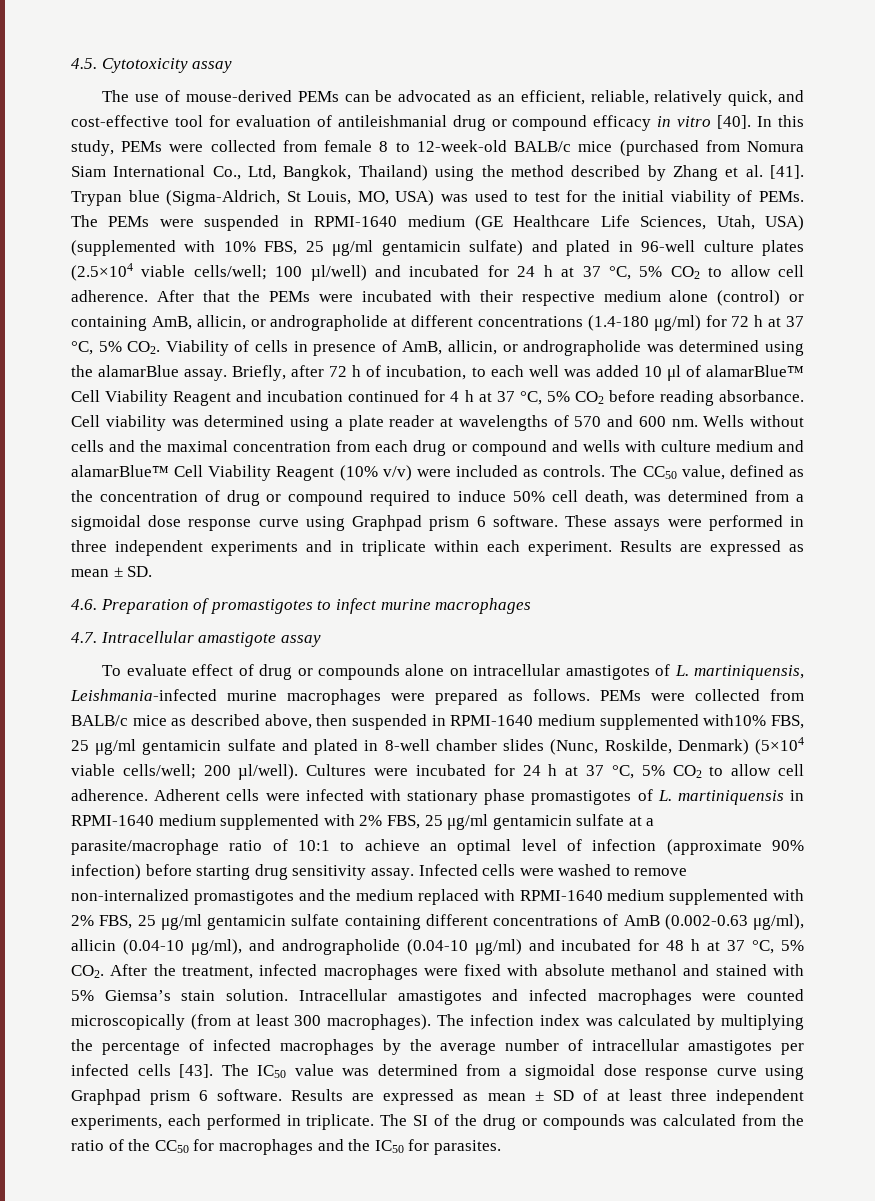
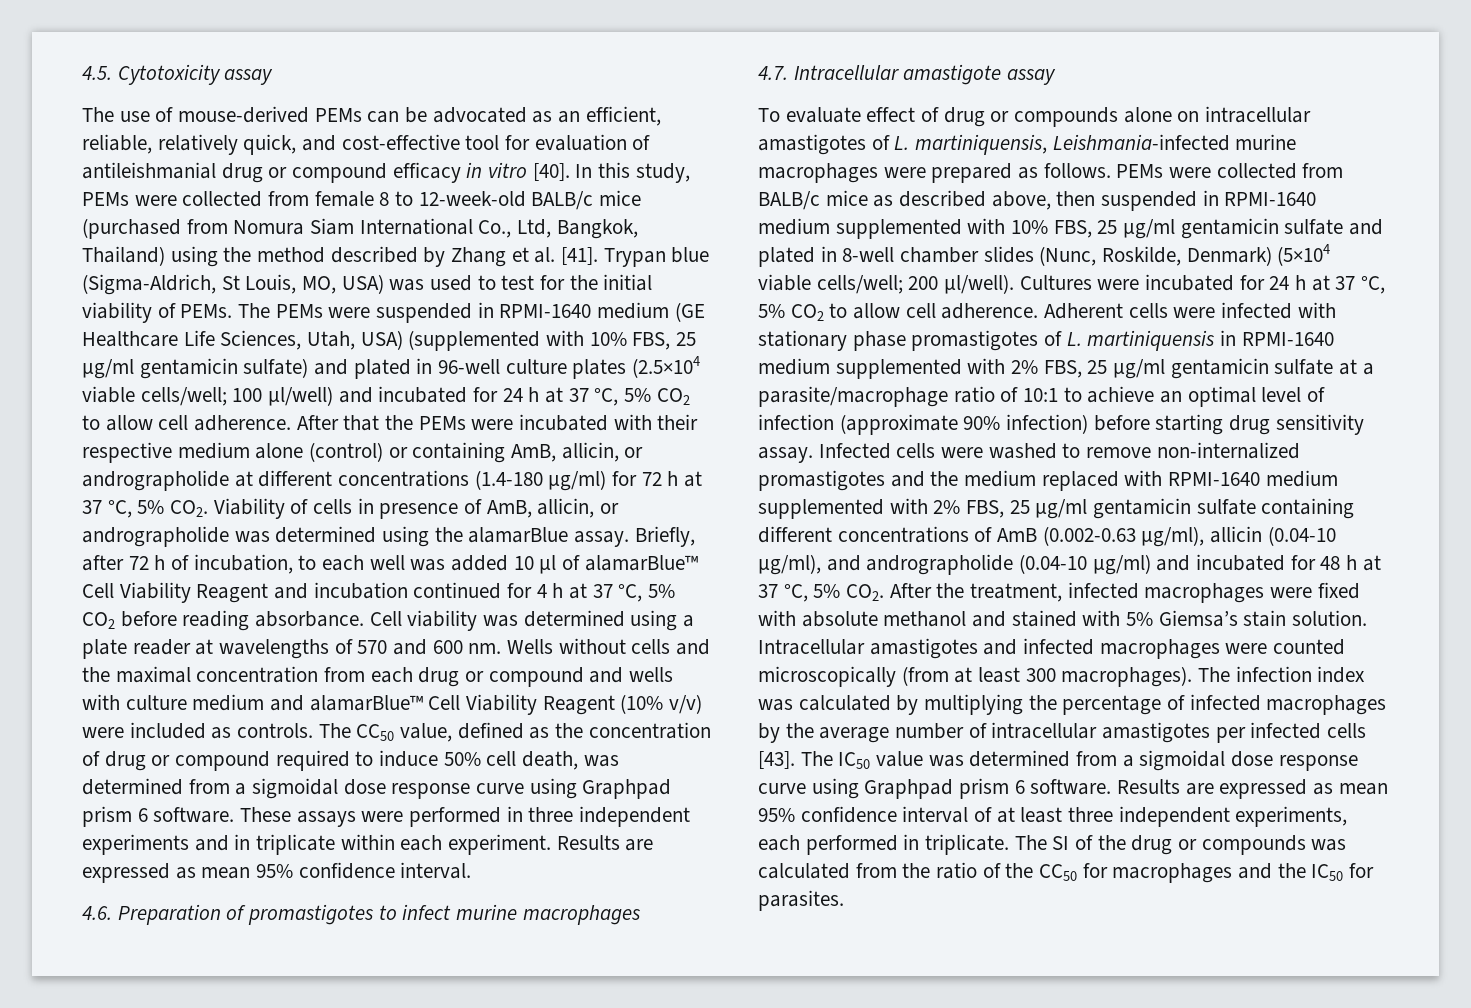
[113,566,153,577] ± SD. -> [256,862,472,879] 95% confidence interval.
[703,714,767,726] with10% -> [967,218,1049,234] with 10%
[534,1090,574,1101] ± SD -> [758,806,969,823] 95% confidence interval

